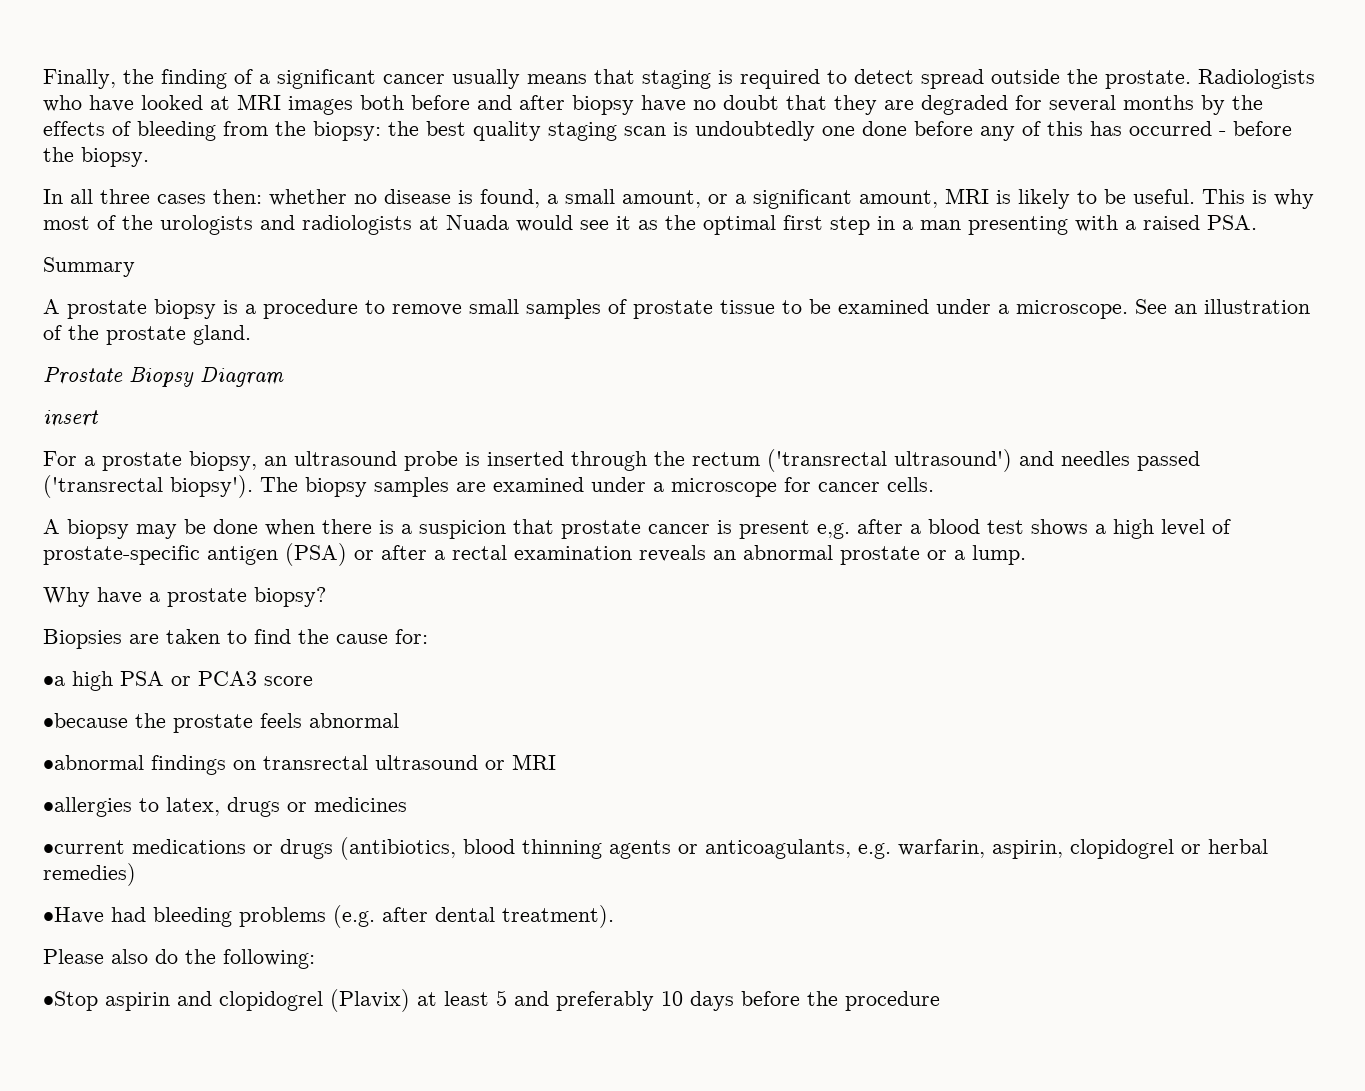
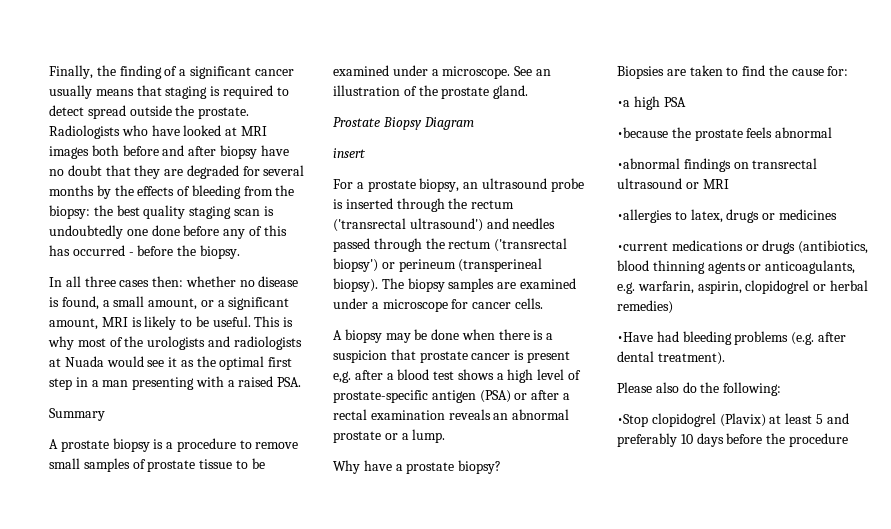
[43,475,253,498] ('transrectal biopsy'). -> [373,238,568,252] [333,258,543,272] [333,278,378,292] through the rectum ('transrectal biopsy') or perineum (transperineal biopsy).
[171,671,313,686] or PCA3 score -> (686, 102) none
[105,991,212,1011] aspirin and -> (648, 420) none

